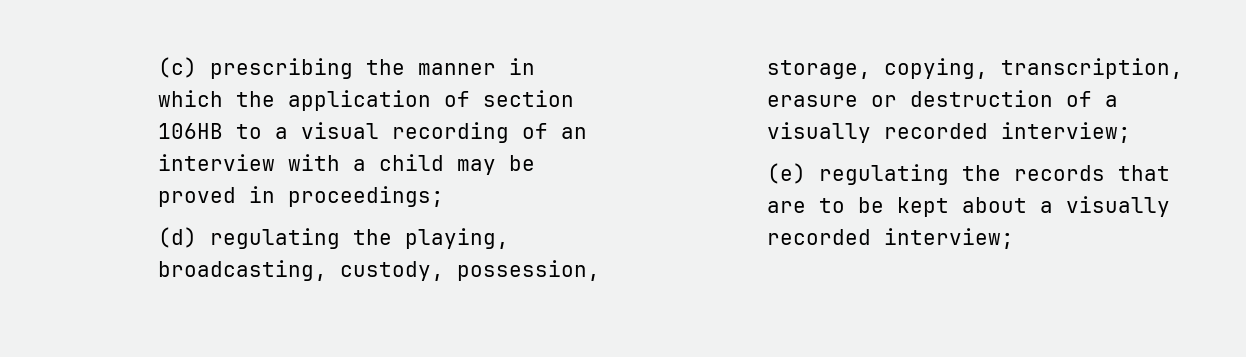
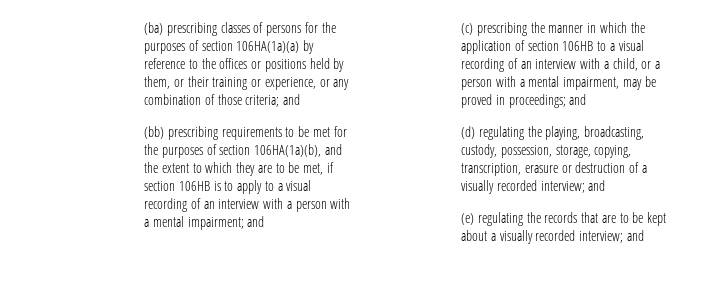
(157, 67) none -> [144,22,336,36] [144,40,315,54] [144,58,345,72] [144,76,350,90] [144,94,301,107] [144,126,347,140] [144,144,342,158] [144,162,335,176] [144,180,312,194] [144,198,351,212] [144,216,265,230] (ba) prescribing classes of persons for the purposes of section 106HA(1a)(a) by reference to the offices or positions held by them, or their training or experience, or any combination of those criteria; and // (bb) prescribing requirements to be met for the purposes of section 106HA(1a)(b), and the extent to which they are to be met, if section 106HB is to apply to a visual recording of an interview with a person with a mental impairment; and //
[378,154,444,171] child -> [612,58,661,71] [461,76,620,90] child, or a person with a mental impairment,
(444, 196) none -> [569,94,587,105] and
(1131, 132) none -> [588,180,606,191] and
(1014, 238) none -> [626,230,644,241] and

